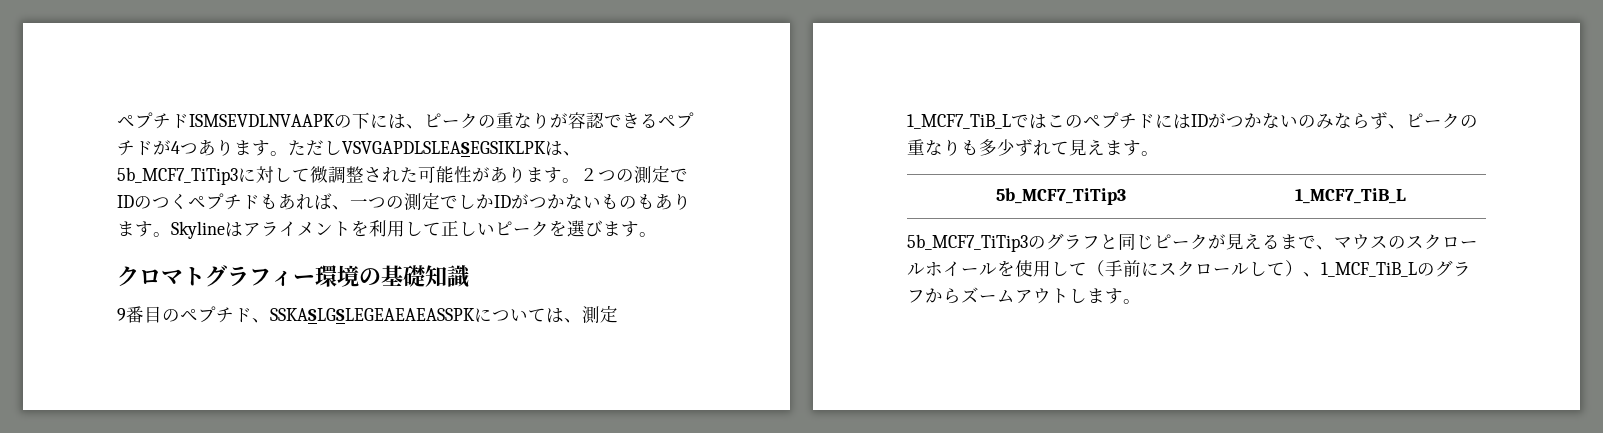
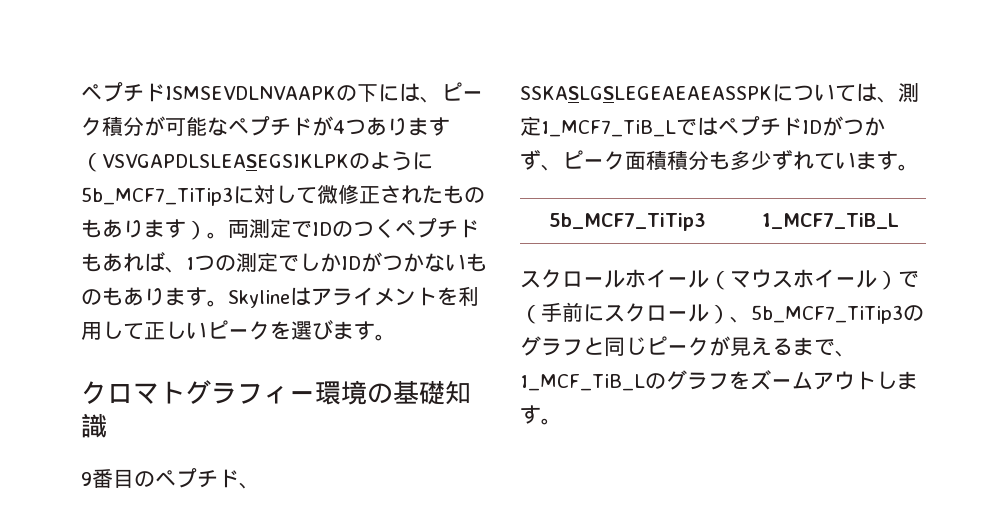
[478,112,658,129] の重なりが容認できる -> [102,116,228,136] 積分が可能な
[270,140,581,156] [117,166,634,185] 。ただしVSVGAPDLSLEASEGSIKLPKは、5b_MCF7_TiTip3に対して微調整された可能性があります。２つの -> [81,151,433,172] [81,184,485,206] [81,219,249,240] （VSVGAPDLSLEASEGSIKLPKのように5b_MCF7_TiTip3に対して微修正されたものもあります）。両
[350,198,368,208] 一 -> [186,257,194,270] 1
[1047,112,1370,129] このペプチドにはIDがつかないのみなら -> [718,116,885,136] ペプチドIDがつか
[1460,115,1478,128] [907,139,961,156] の重なり -> [625,150,709,170] 面積積分
[1069,139,1105,156] 見え -> [835,152,856,169] い
(1406, 196) none -> [520,269,919,290] [520,302,751,324] スクロールホイール（マウスホイール）で（手前にスクロール）、
[1334,234,1478,250] [907,260,1321,277] マウスのスクロールホイールを使用して（手前にスクロールして）、 -> (856, 353) none
[925,288,961,304] から -> [729,371,750,390] を

